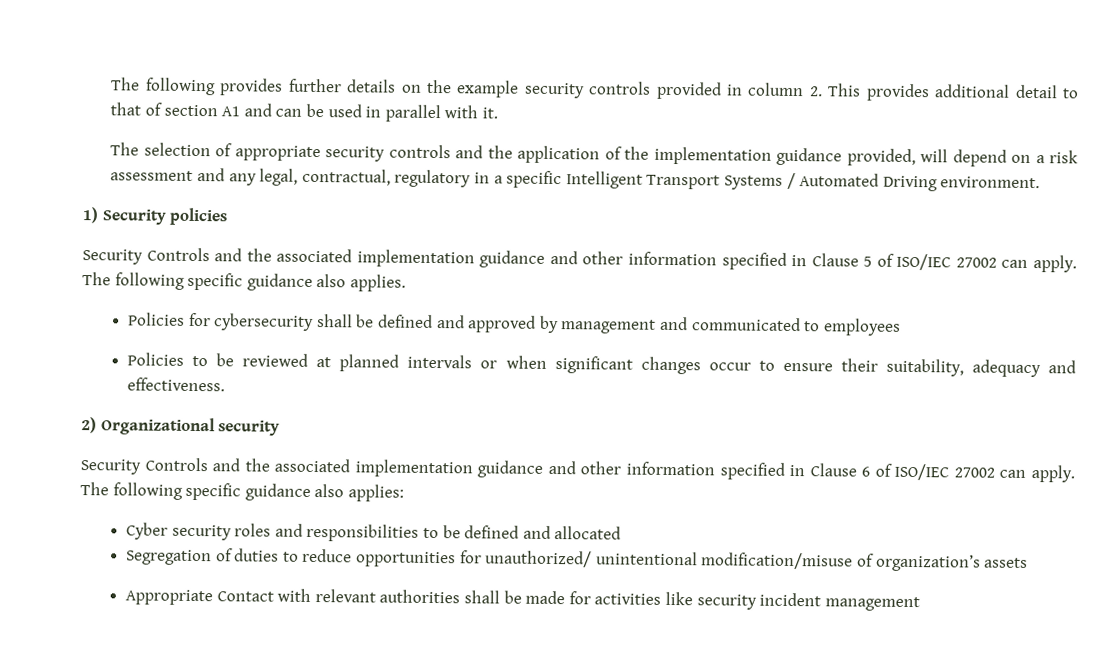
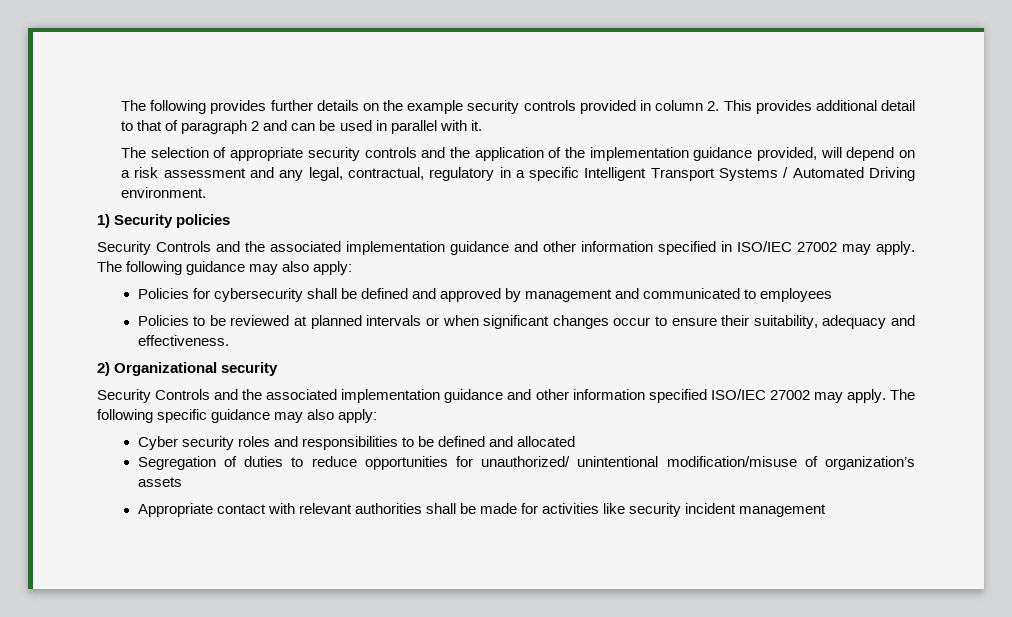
[163,104,241,117] section A1 -> [181,120,260,134] paragraph 2
[811,253,1077,273] [82,272,406,292] Clause 5 of ISO/IEC 27002 can apply. The following specific guidance also applies. -> [737,241,915,255] [97,261,353,275] ISO/IEC 27002 may apply. The following guidance may also apply:
[789,463,1075,483] [80,482,404,502] in Clause 6 of ISO/IEC 27002 can apply. The following specific guidance also applies: -> [710,389,916,403] [97,409,378,423] ISO/IEC 27002 may apply. The following specific guidance may also apply:
[216,591,274,602] Contact -> [216,504,266,514] contact

